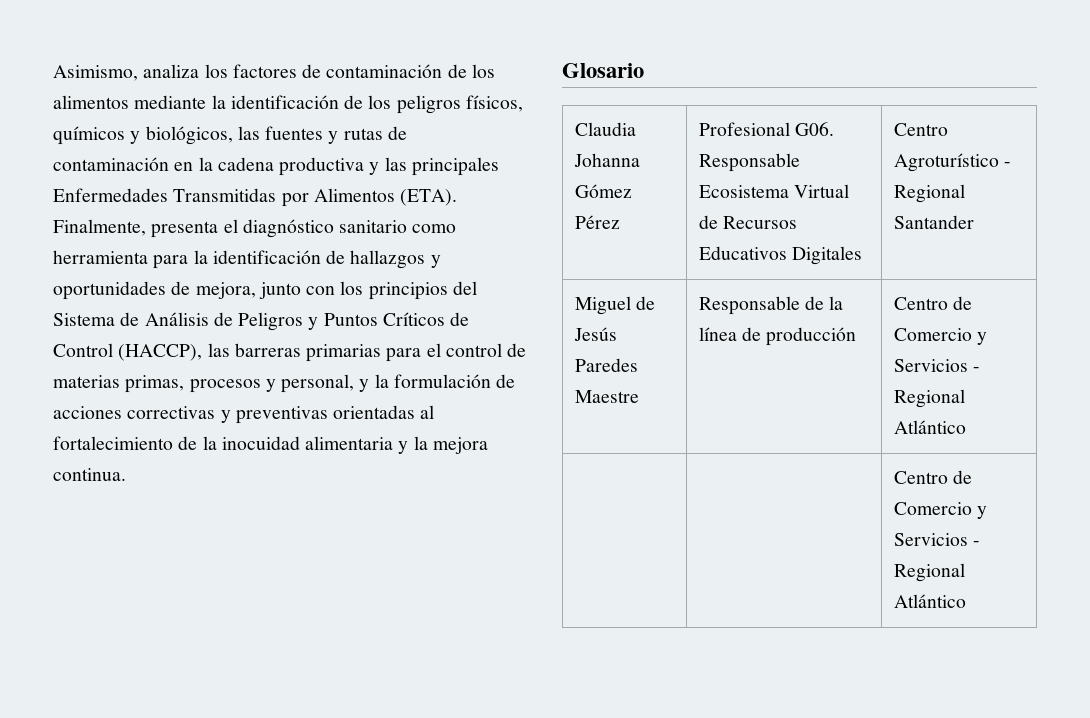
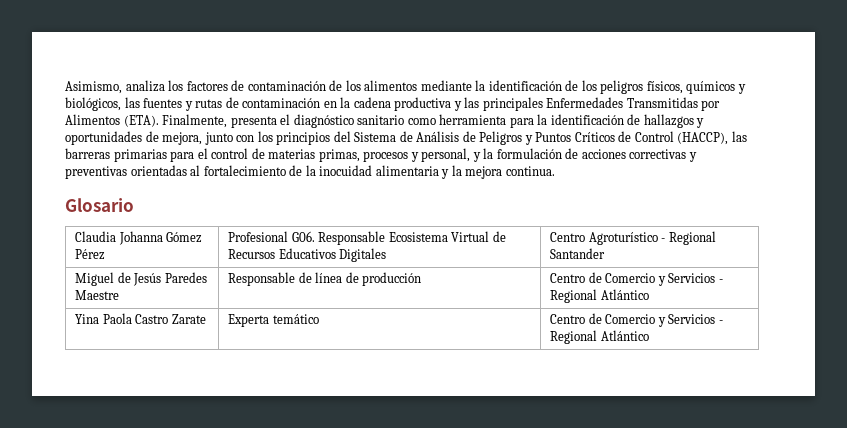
[829,296,844,310] la -> (312, 277) none
(966, 427) | -> [75,313,206,324] [228,314,319,327] Yina Paola Castro Zarate | Experta temático

